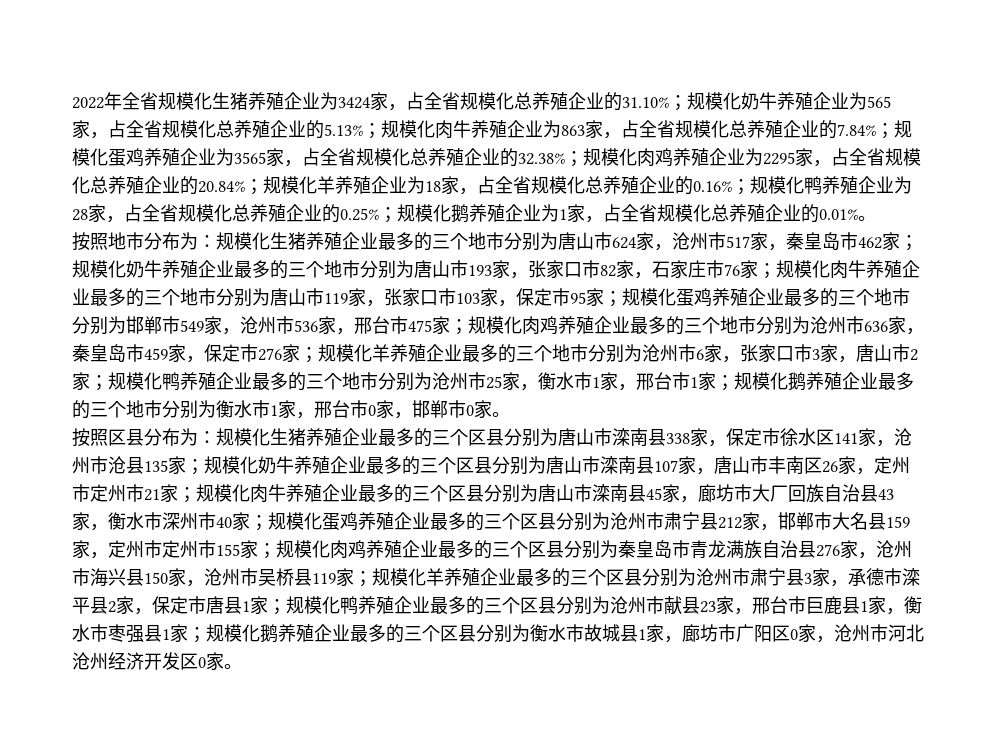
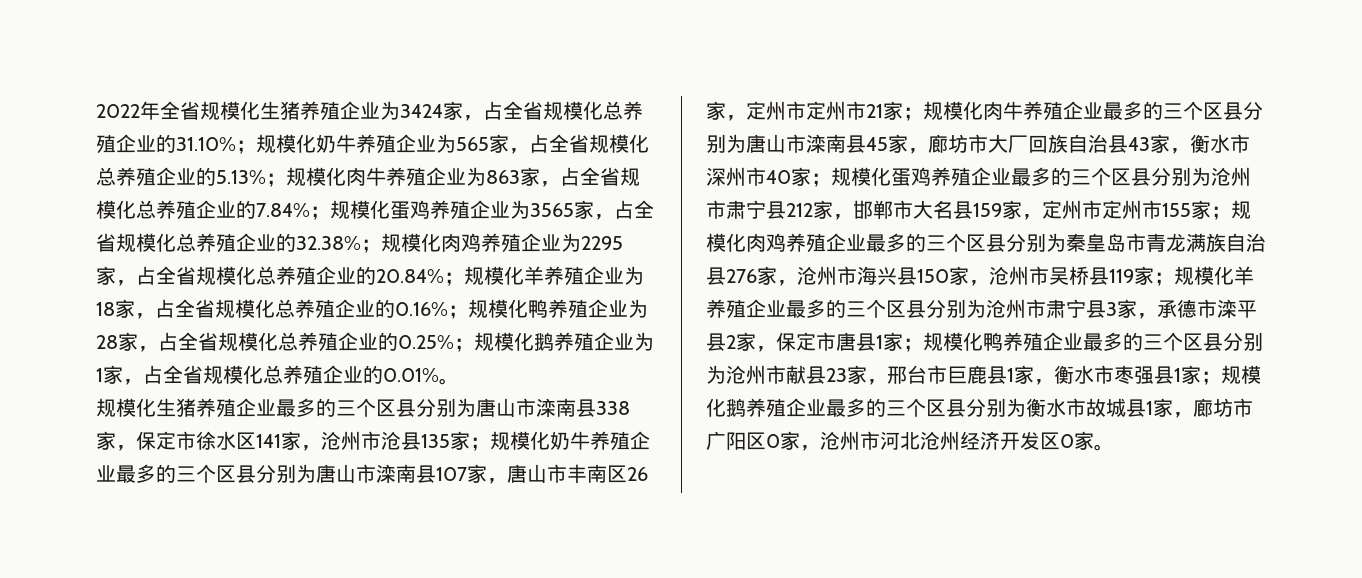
[72,231,918,251] [72,259,920,279] [72,287,910,307] [72,315,924,335] [72,343,918,363] [72,371,914,391] [72,400,510,419] [72,428,216,447] 按照地市分布为：规模化生猪养殖企业最多的三个地市分别为唐山市624家，沧州市517家，秦皇岛市462家；规模化奶牛养殖企业最多的三个地市分别为唐山市193家，张家口市82家，石家庄市76家；规模化肉牛养殖企业最多的三个地市分别为唐山市119家，张家口市103家，保定市95家；规模化蛋鸡养殖企业最多的三个地市分别为邯郸市549家，沧州市536家，邢台市475家；规模化肉鸡养殖企业最多的三个地市分别为沧州市636家，秦皇岛市459家，保定市276家；规模化羊养殖企业最多的三个地市分别为沧州市6家，张家口市3家，唐山市2家；规模化鸭养殖企业最多的三个地市分别为沧州市25家，衡水市1家，邢台市1家；规模化鹅养殖企业最多的三个地市分别为衡水市1家，邢台市0家，邯郸市0家。 // 按照区县分布为： -> (459, 381) none

